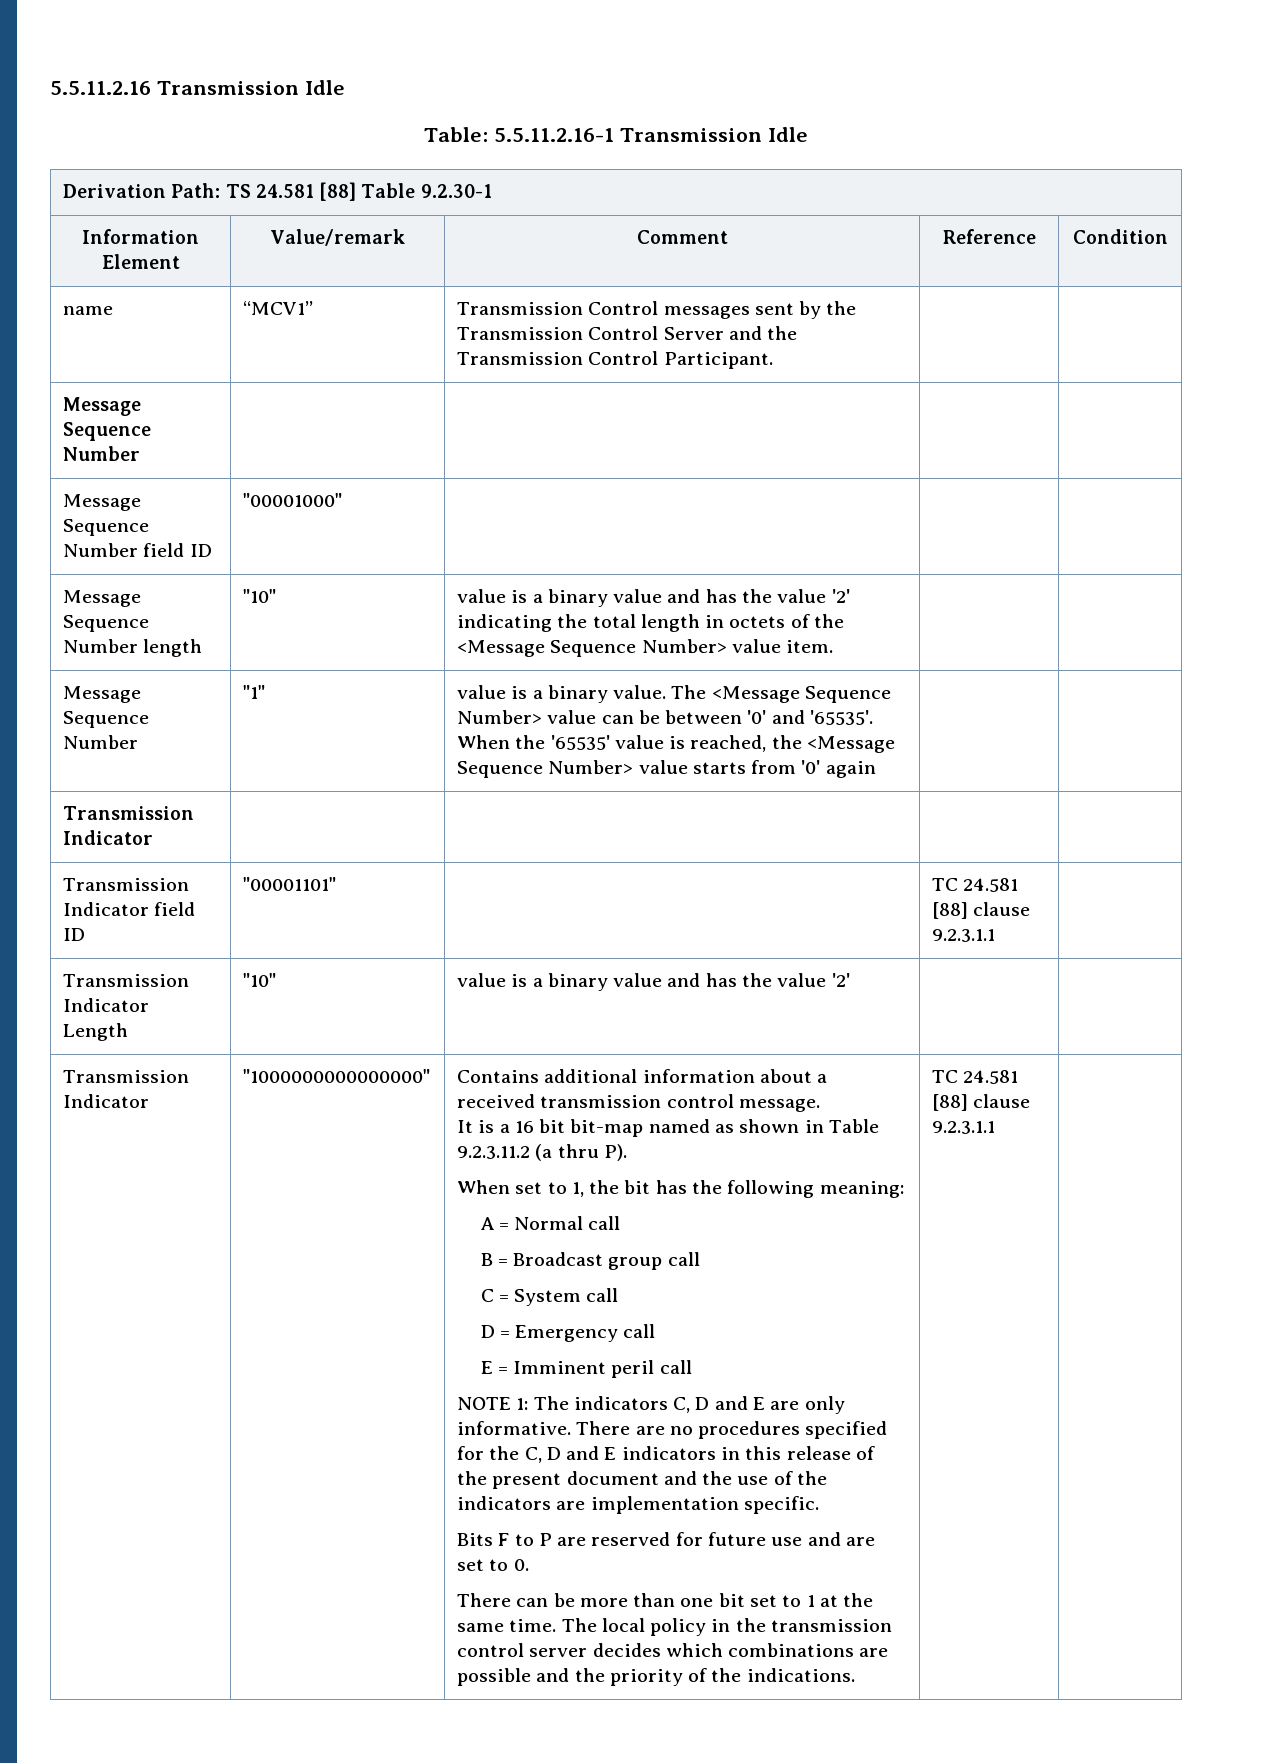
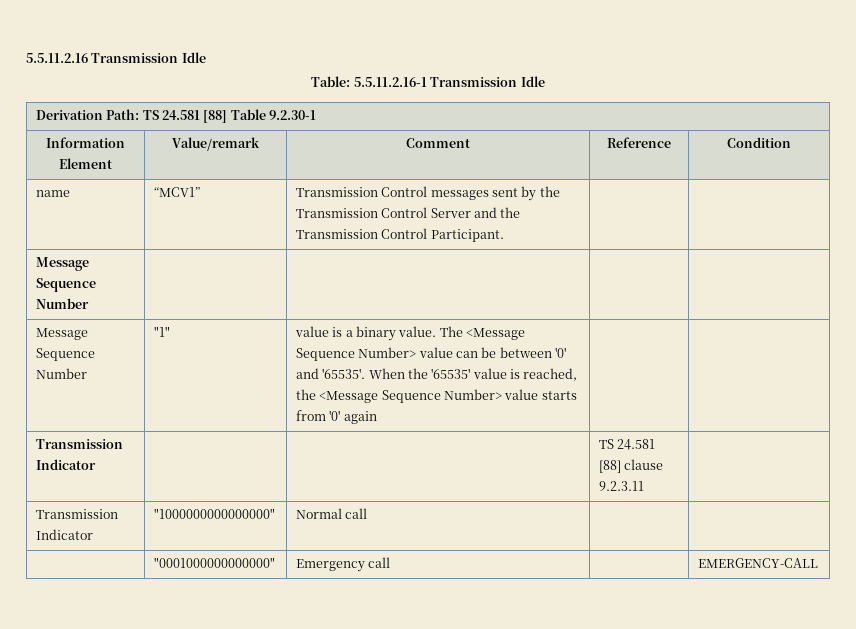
[63,494,142,511] [63,519,150,536] [63,543,212,557] [243,493,343,507] [63,590,142,607] [63,615,150,632] [63,639,203,657] [243,589,277,603] [457,589,850,607] [457,614,845,632] [457,639,834,657] // Message Sequence Number field ID | "00001000" | | | // Message Sequence Number length | "10" | value is a binary value and has the value '2' indicating the total length in octets of the <Message Sequence Number> value item. | | -> (89, 303) none
[63,878,190,891] [63,902,196,916] [63,928,86,941] [243,877,337,891] [932,878,1019,892] [932,902,1031,919] [932,929,996,942] [63,974,190,987] [63,998,150,1012] [63,1023,129,1041] [243,973,277,987] [457,973,850,991] [63,1070,190,1083] [63,1094,150,1108] [243,1069,431,1083] [457,1069,828,1083] [457,1094,820,1112] [457,1119,879,1137] [457,1144,627,1161] [457,1180,904,1198] [480,1216,621,1230] [480,1252,700,1270] [480,1288,619,1306] [480,1324,656,1342] [480,1360,692,1378] [457,1396,845,1414] [457,1421,888,1439] [457,1446,875,1463] [457,1471,828,1489] [457,1496,819,1514] [457,1532,875,1546] [457,1559,529,1571] [457,1593,874,1607] [457,1618,893,1636] [457,1643,889,1657] [457,1668,855,1686] [932,1070,1019,1084] [932,1094,1031,1111] [932,1121,996,1134] | // Transmission Indicator field ID | "00001101" | | TC 24.581 [88] clause 9.2.3.1.1 | // Transmission Indicator Length | "10" | value is a binary value and has the value '2' | | // Transmission Indicator | "1000000000000000" | Contains additional information about a received transmission control message. // It is a 16 bit bit-map named as shown in Table 9.2.3.11.2 (a thru P). // When set to 1, the bit has the following meaning: // A = Normal call // B = Broadcast group call // C = System call // D = Emergency call // E = Imminent peril call // NOTE 1: The indicators C, D and E are only informative. There are no procedures specified for the C, D and E indicators in this release of the present document and the use of the indicators are implementation specific. // Bits F to P are reserved for future use and are set to 0. // There can be more than one bit set to 1 at the same time. The local policy in the transmission control server decides which combinations are possible and the priority of the indications. | TC 24.581 [88] clause 9.2.3.1.1 | -> [598,439,656,450] [598,459,664,473] [598,481,644,491] [35,509,118,519] [35,529,93,540] [153,508,275,519] [295,508,368,519] [153,557,275,568] [295,557,391,572] [697,558,818,568] TS 24.581 [88] clause 9.2.3.11 | // Transmission Indicator | "1000000000000000" | Normal call | | // | "0001000000000000" | Emergency call | | EMERGENCY-CALL

